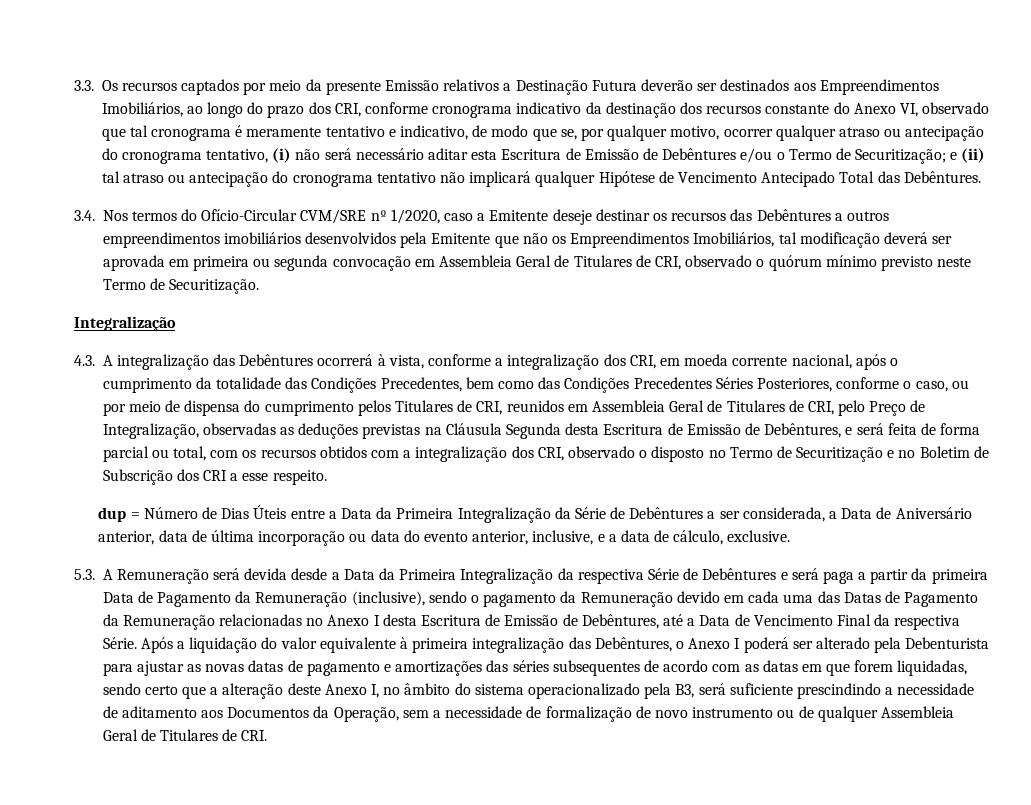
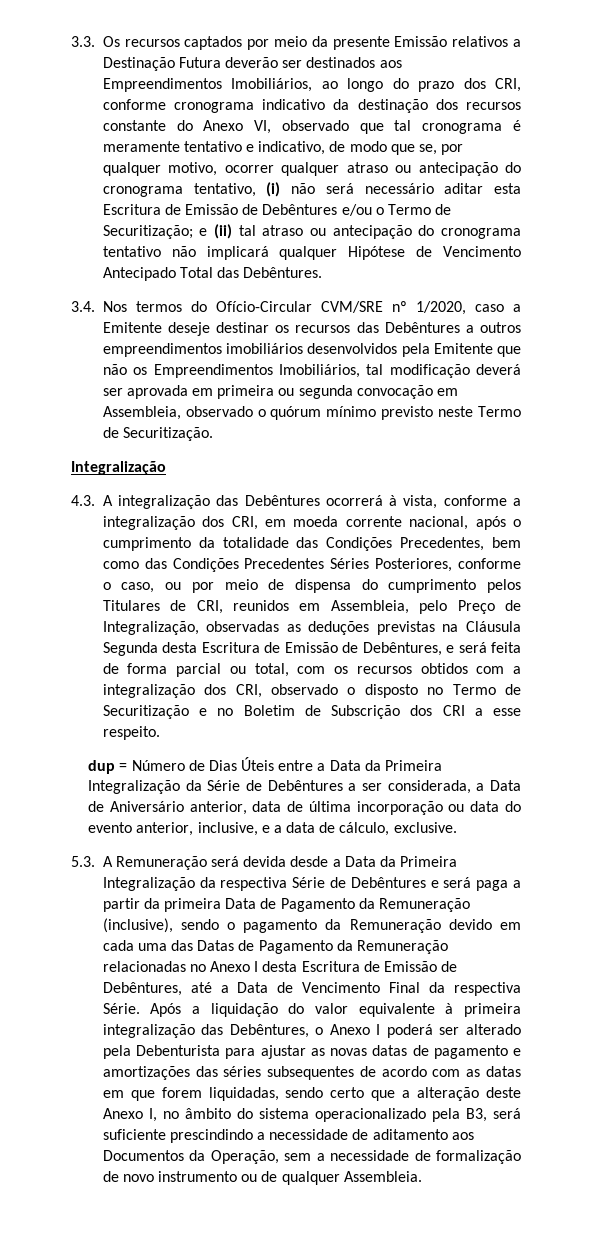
[439,255,681,270] Assembleia Geral de Titulares de CRI, -> [102,406,181,420] Assembleia,
[591,400,834,415] Assembleia Geral de Titulares de CRI, -> [330,600,409,614] Assembleia,
[880,706,954,718] [102,729,268,741] Assembleia Geral de Titulares de CRI. -> [343,1171,422,1182] Assembleia.

